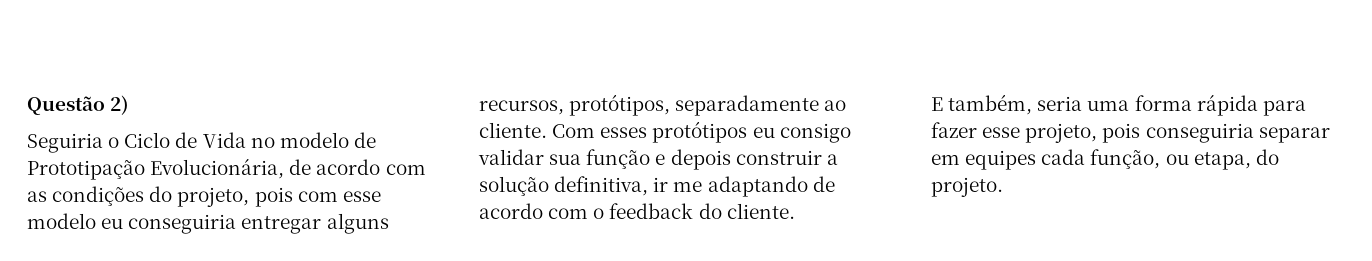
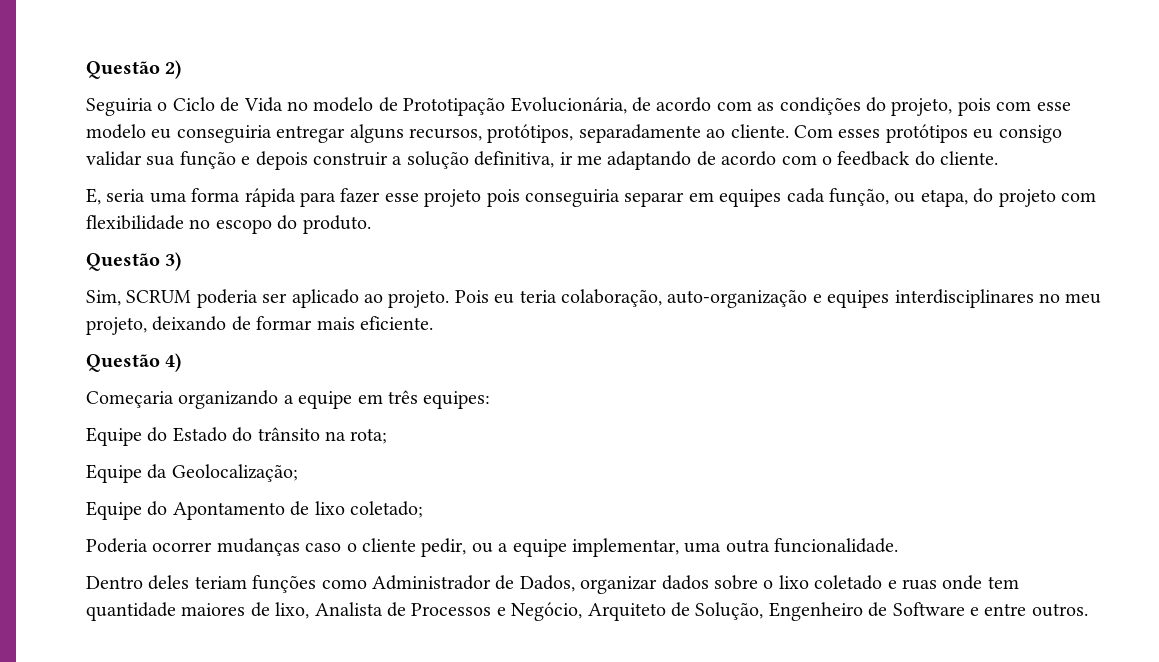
[931,94,1033,115] E também, -> [86,188,101,205] E,
[1025,123,1098,143] projeto, -> [424,189,482,207] projeto
[931,177,1003,197] projeto. -> [998,189,1096,207] [86,215,371,234] [86,252,182,271] [86,289,1102,308] [86,316,433,335] [86,353,182,372] [86,390,491,409] [86,427,388,446] [86,464,298,483] [86,501,423,520] [86,538,899,557] [86,575,1019,594] [86,602,1088,621] projeto com flexibilidade no escopo do produto. // Questão 3) // Sim, SCRUM poderia ser aplicado ao projeto. Pois eu teria colaboração, auto-organização e equipes interdisciplinares no meu projeto, deixando de formar mais eficiente. // Questão 4) // Começaria organizando a equipe em três equipes: // Equipe do Estado do trânsito na rota; // Equipe da Geolocalização; // Equipe do Apontamento de lixo coletado; // Poderia ocorrer mudanças caso o cliente pedir, ou a equipe implementar, uma outra funcionalidade. // Dentro deles teriam funções como Administrador de Dados, organizar dados sobre o lixo coletado e ruas onde tem quantidade maiores de lixo, Analista de Processos e Negócio, Arquiteto de Solução, Engenheiro de Software e entre outros.

